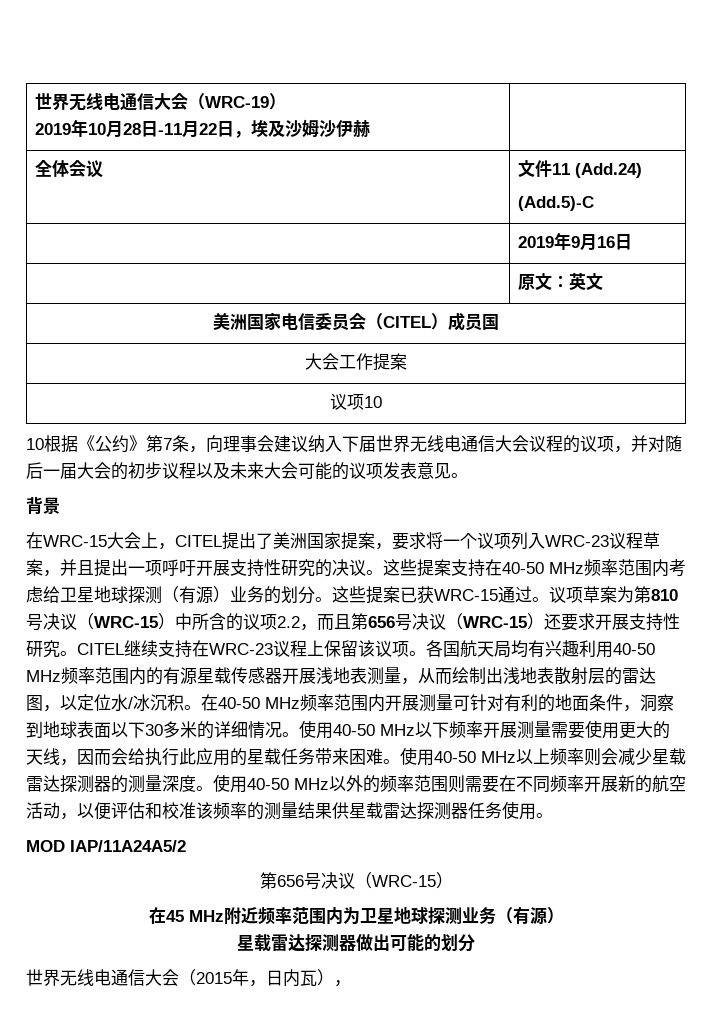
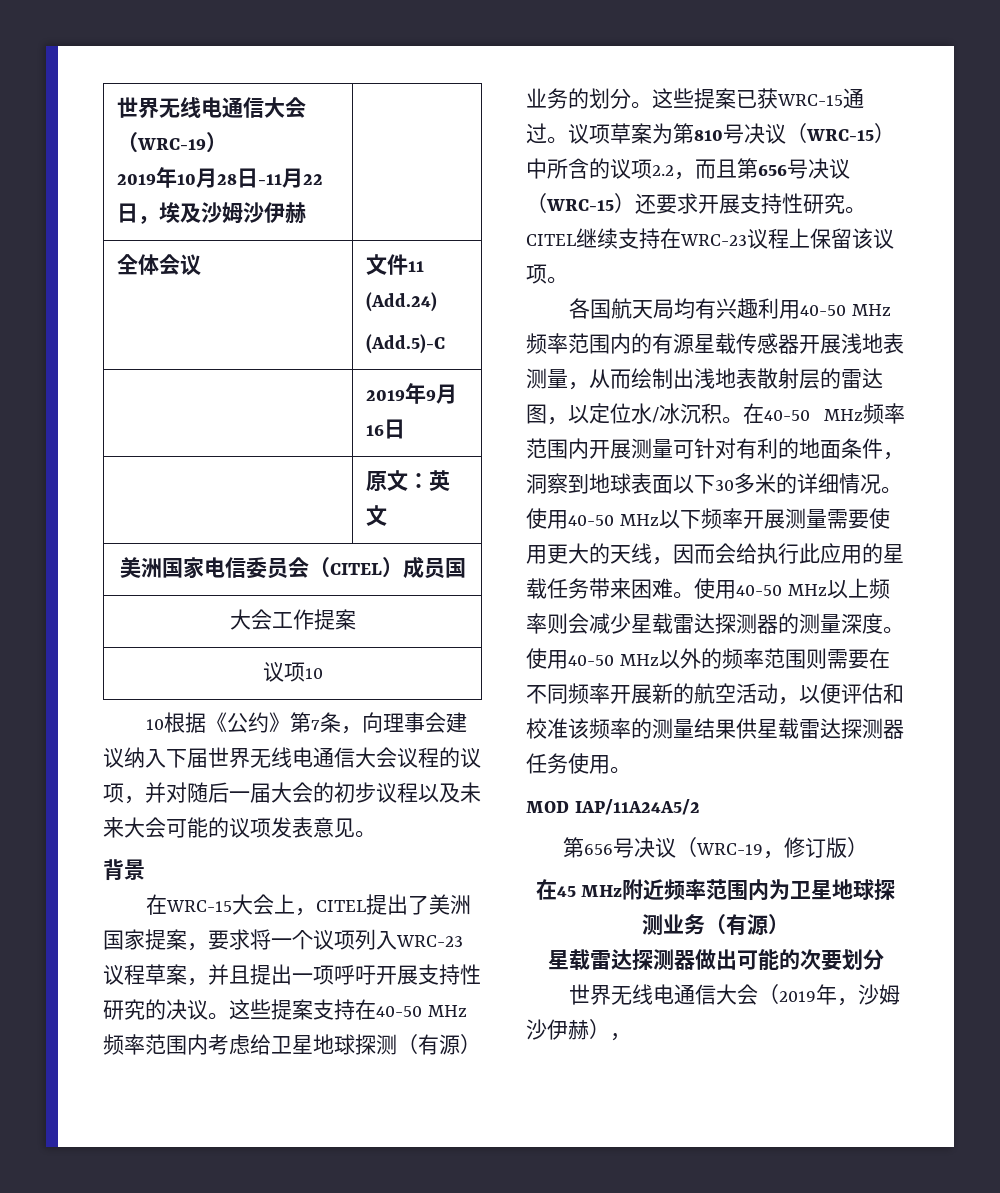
(426, 653) none -> (568, 280) //
[371,875,436,887] WRC-15 -> [696,837,847,859] WRC-19，修订版
(441, 942) none -> [799,949,842,971] 次要
[196,969,317,987] 2015年，日内瓦 -> [779,984,901,1006] [526,1019,589,1040] 2019年，沙姆沙伊赫

